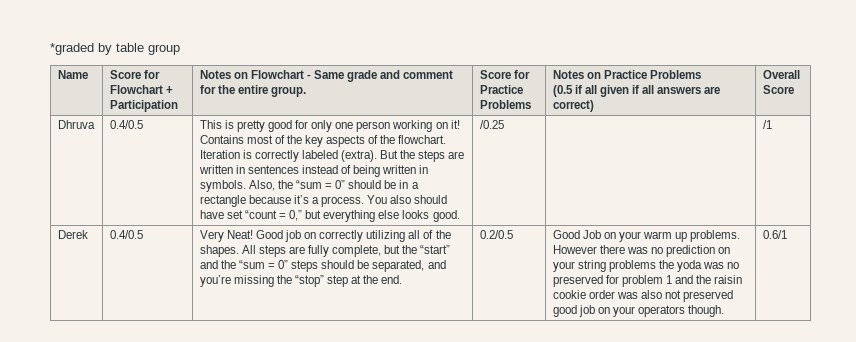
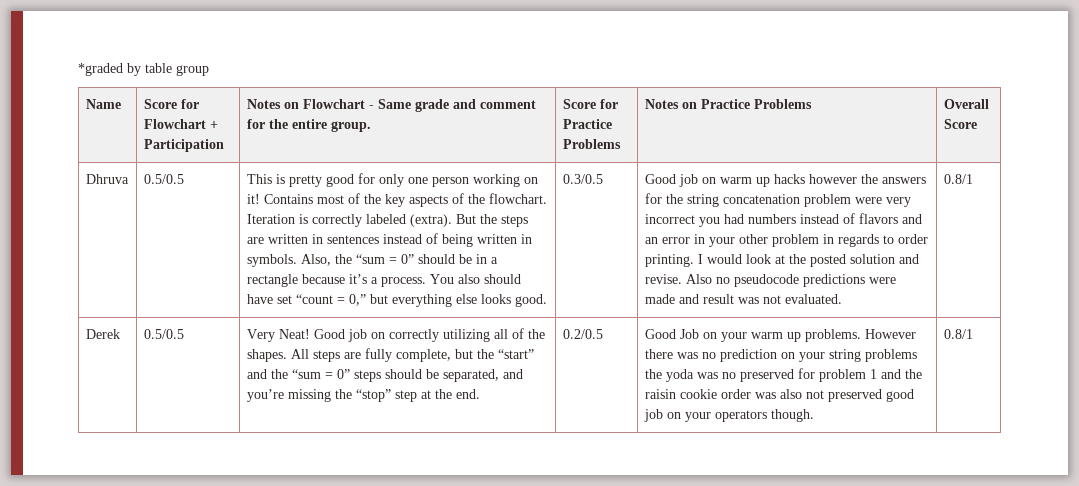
[552,85,721,97] [552,100,594,112] // (0.5 if all given if all answers are correct) -> (812, 104) none
[109,120,143,129] 0.4/0.5 -> [143,174,184,184] 0.5/0.5
[479,120,504,129] [762,120,772,129] /0.25 | | /1 -> [562,174,603,184] [644,174,926,187] [644,193,911,207] [644,213,922,227] [644,234,928,247] [644,254,919,267] [644,274,896,287] [644,294,842,304] [943,174,973,184] 0.3/0.5 | Good job on warm up hacks however the answers for the string concatenation problem were very incorrect you had numbers instead of flavors and an error in your other problem in regards to order printing. I would look at the posted solution and revise. Also no pseudocode predictions were made and result was not evaluated. | 0.8/1
[109,230,143,239] 0.4/0.5 -> [143,329,184,339] 0.5/0.5
[762,230,787,239] 0.6/1 -> [943,329,973,339] 0.8/1

